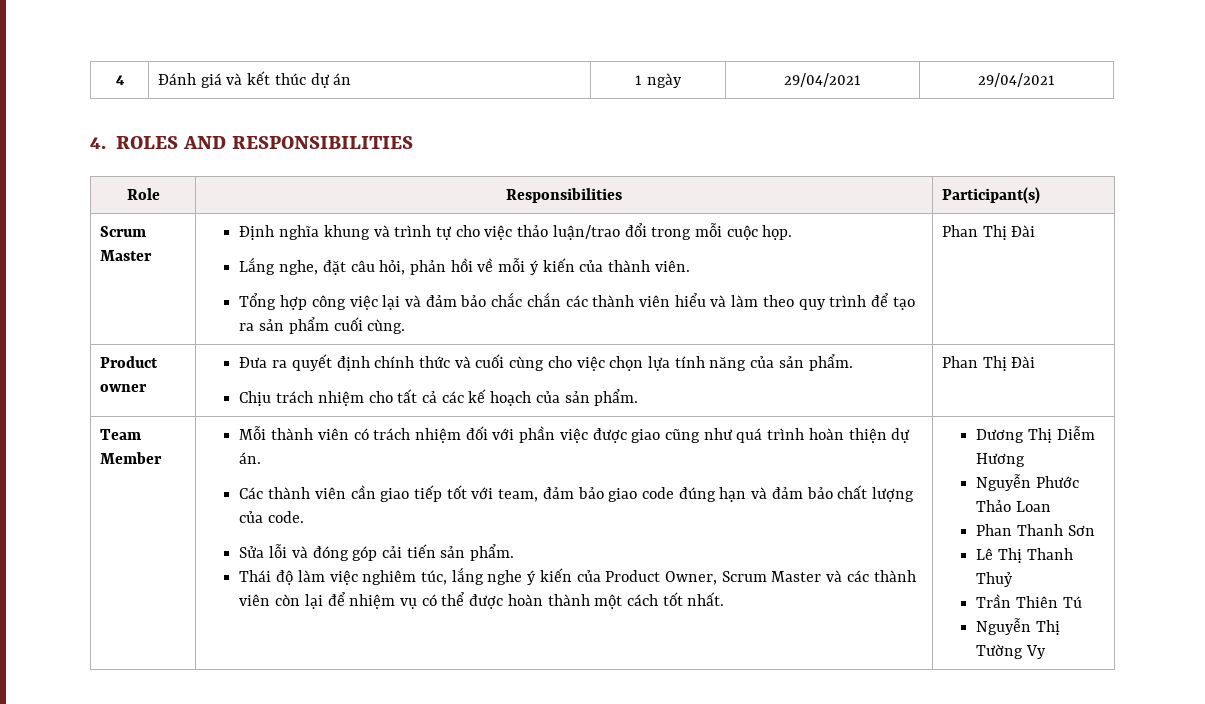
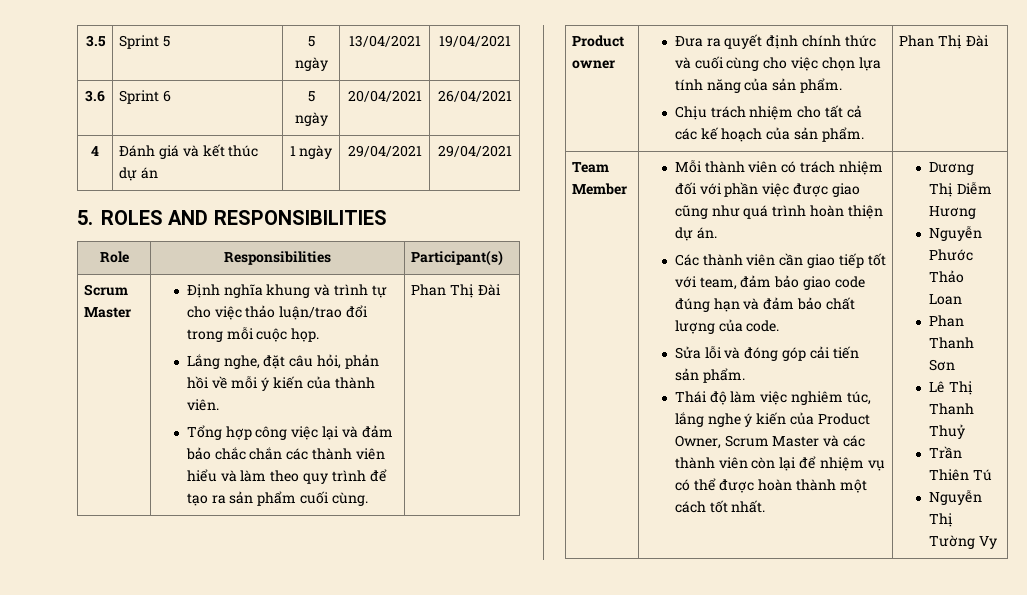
(115, 80) none -> [85,35,106,47] [119,35,171,49] [307,36,315,47] [294,57,328,71] [348,35,421,47] [438,35,511,47] [85,90,105,102] [119,90,172,104] [307,91,315,102] [294,112,328,126] [347,90,422,102] [437,90,512,102] 3.5 | Sprint 5 | 5 ngày | 13/04/2021 | 19/04/2021 // 3.6 | Sprint 6 | 5 ngày | 20/04/2021 | 26/04/2021 //
[90,137,106,149] 4. -> [77,210,93,225] 5.

